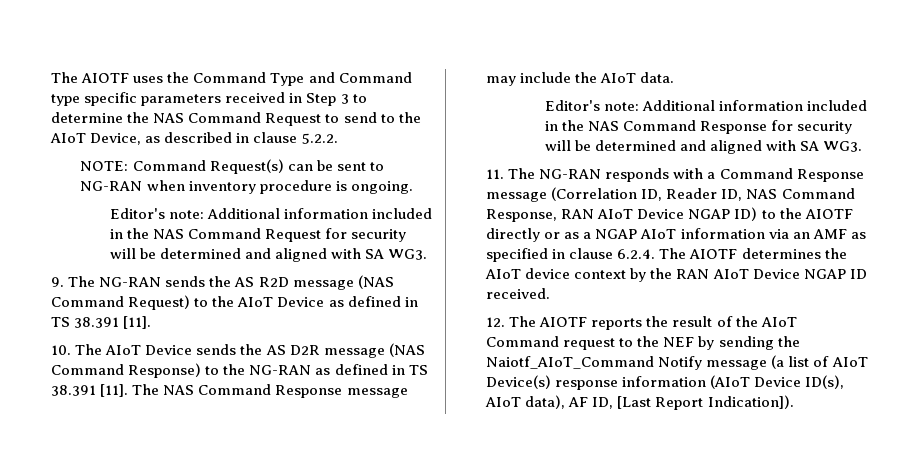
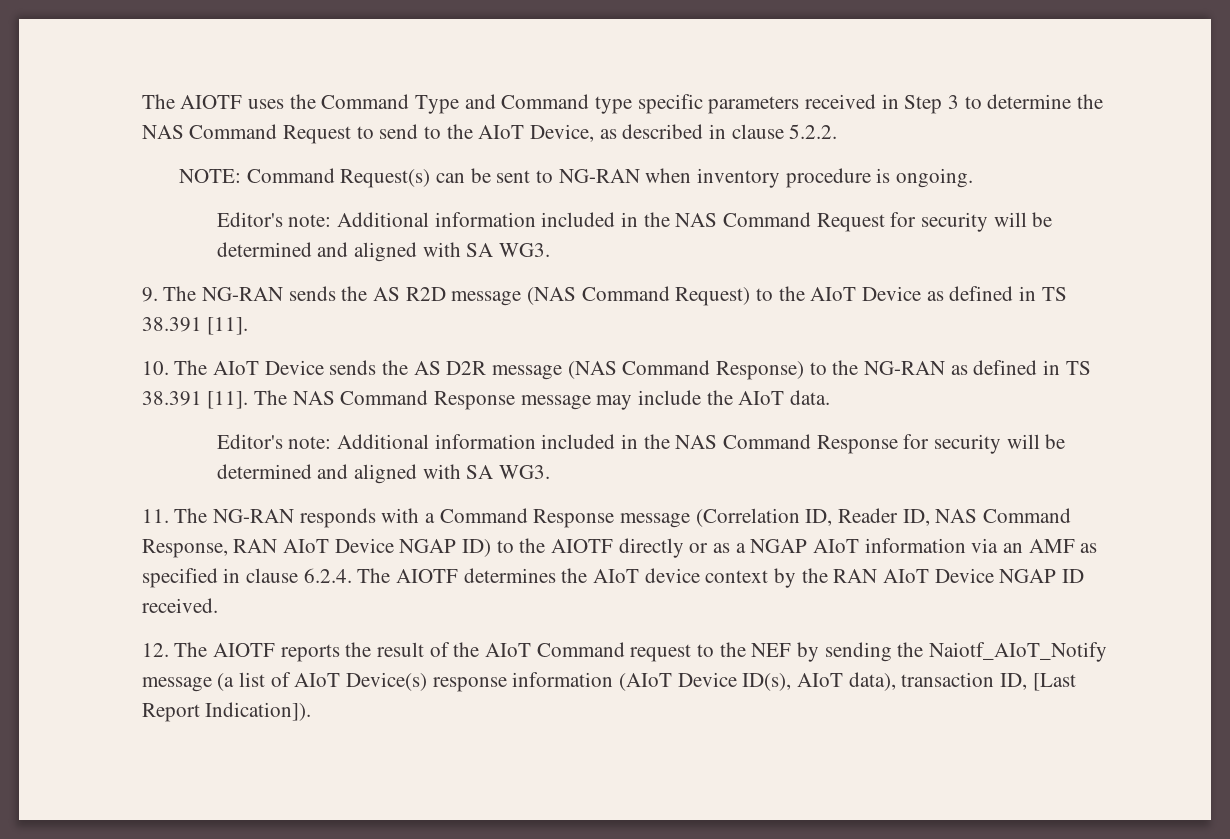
[486,356,703,370] Naiotf_AIoT_Command Notify -> [928,642,1107,662] Naiotf_AIoT_Notify
[568,397,589,407] AF -> [901,672,995,687] transaction

